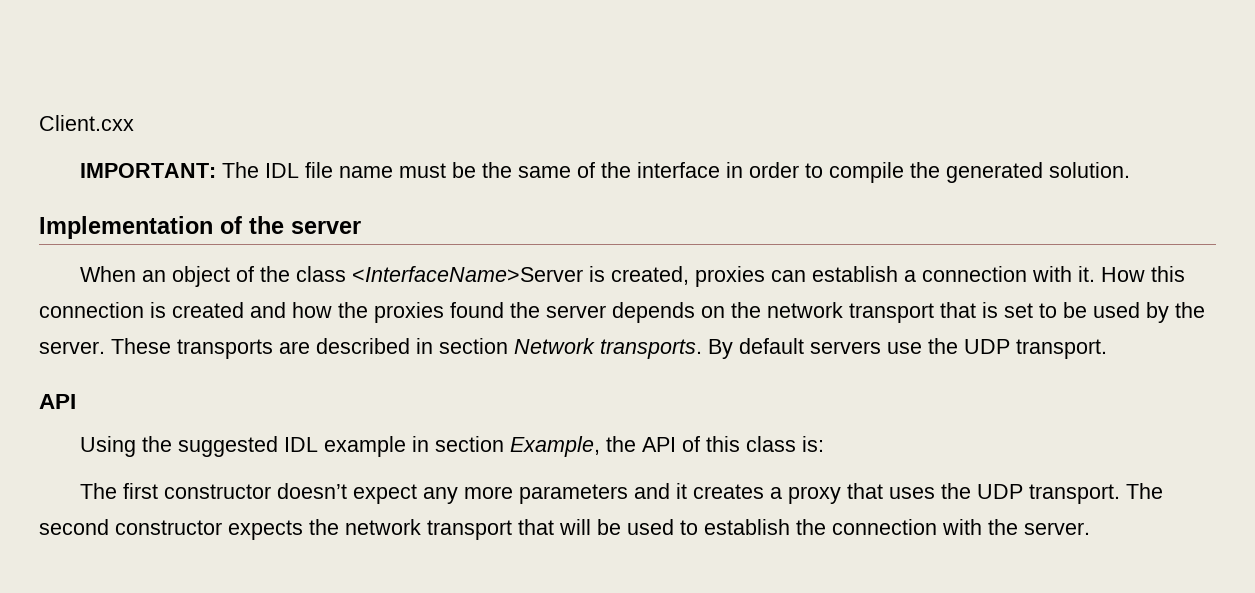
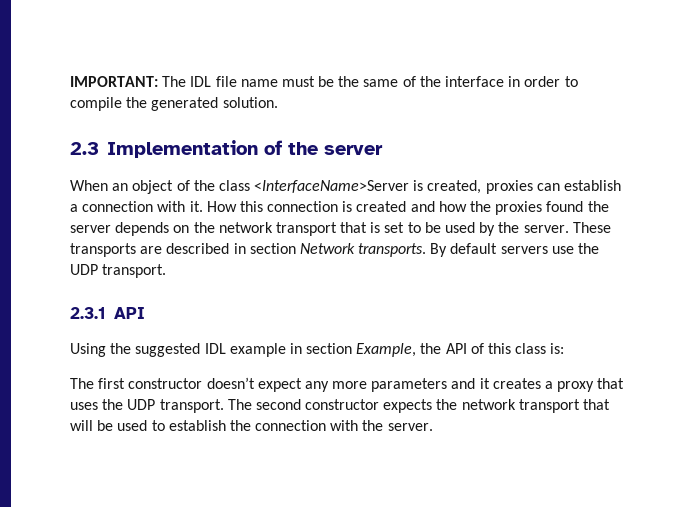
[39,115,134,131] Client.cxx // -> (70, 81) none
(1130, 170) none -> [70,142,99,155] 2.3
(1107, 349) none -> [70,307,106,319] 2.3.1

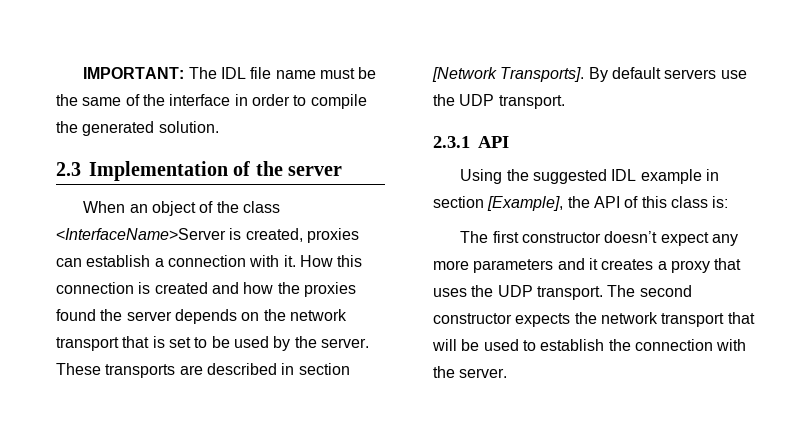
[299,243,427,257] Network transports. -> [432,67,585,82] [Network Transports].
[356,343,417,357] Example, -> [487,196,564,211] [Example],

